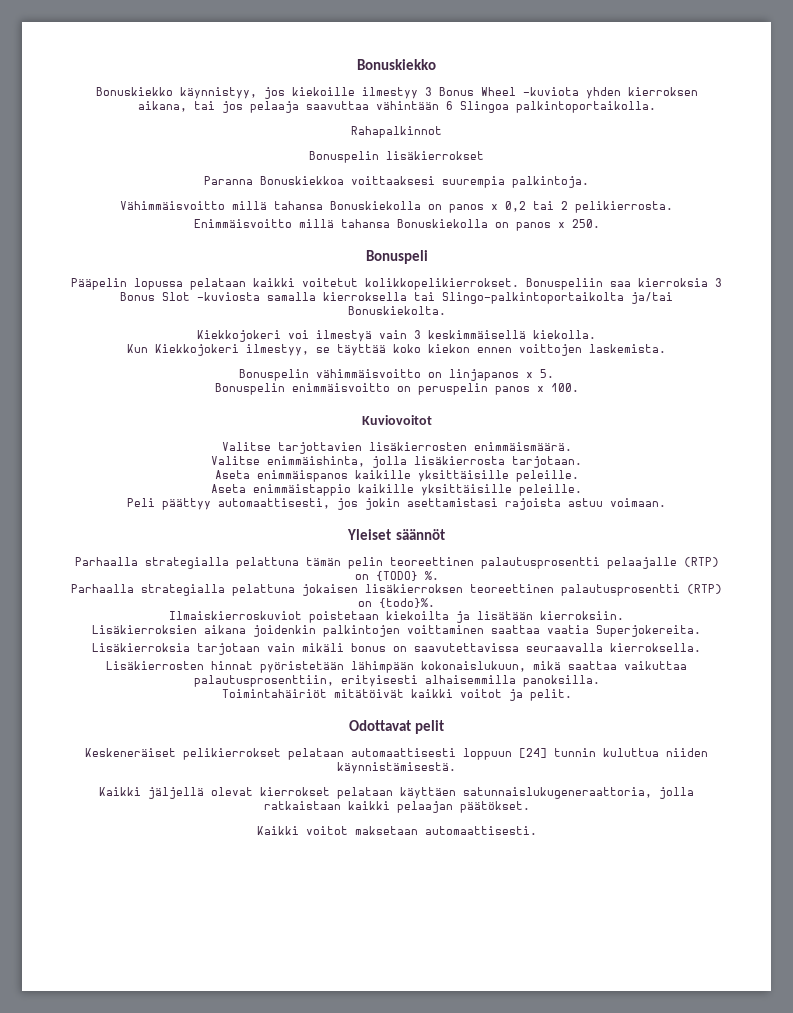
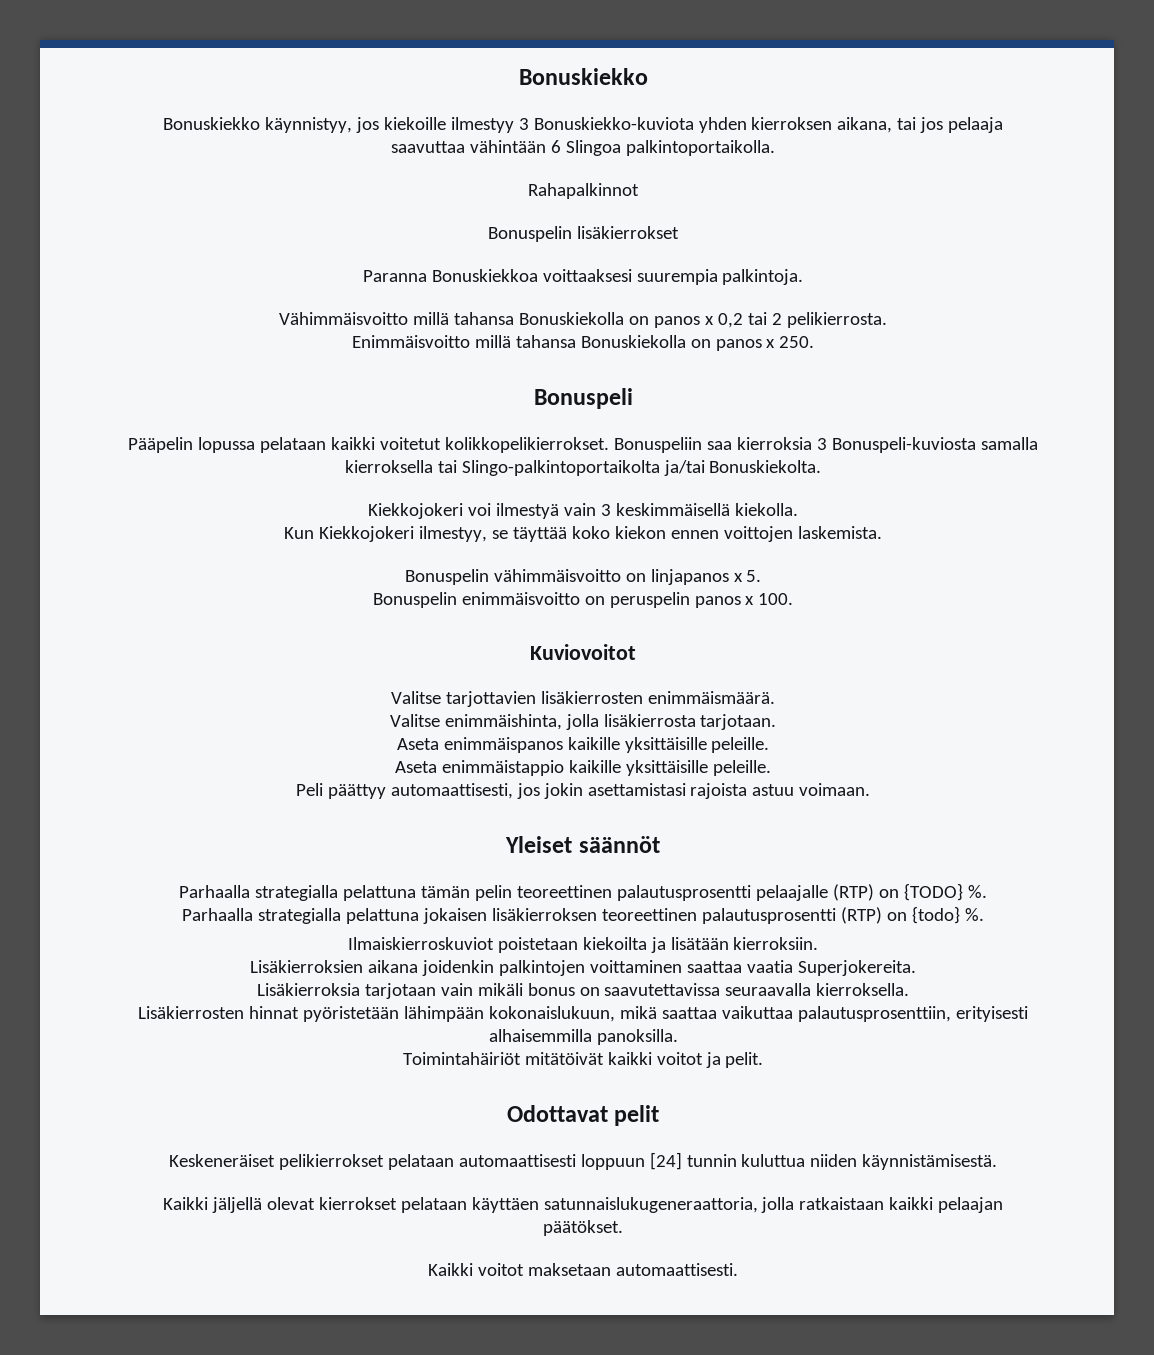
[438,87,579,96] Bonus Wheel -kuviota -> [533,117,694,130] Bonuskiekko-kuviota
[120,292,260,301] Bonus Slot -kuviosta -> [831,437,976,453] Bonuspeli-kuviosta
[379,598,435,608] {todo}%. -> [911,906,984,924] {todo} %.

